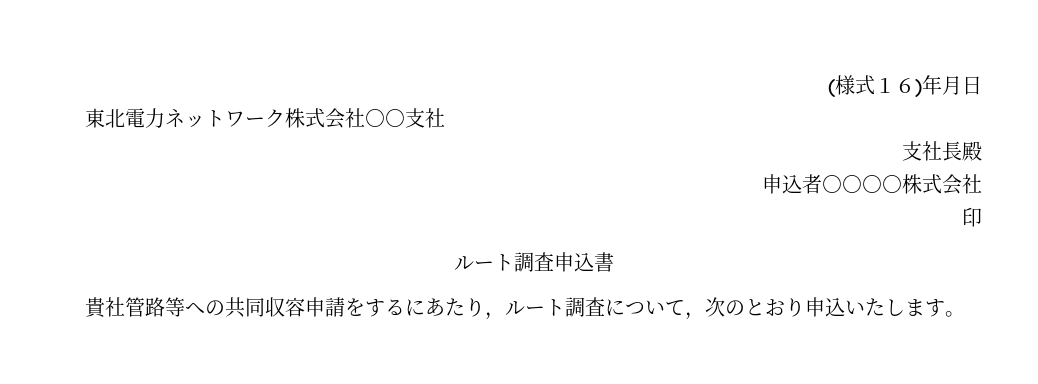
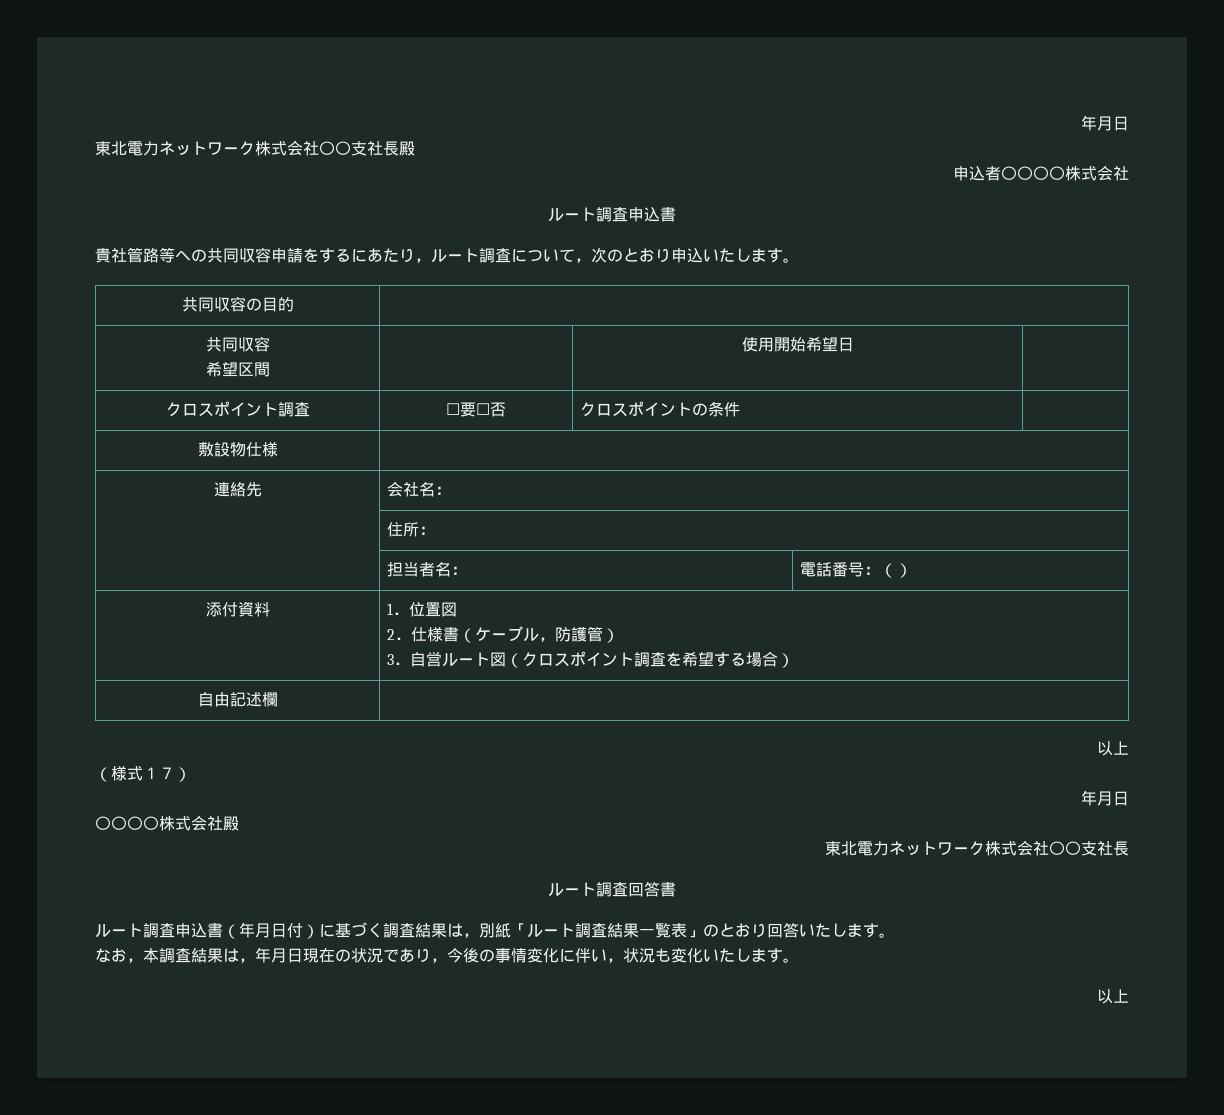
[828,75,922,97] (様式１６) -> (1081, 123) none
[365,108,445,128] ○○支社 // -> [319,141,351,155] 〇〇
[822,174,982,195] [962,207,982,227] ○○○○株式会社 // 印 -> [1001,165,1129,181] 〇〇〇〇株式会社
(965, 314) none -> [181,296,294,312] [205,336,270,352] [205,361,270,377] [741,336,854,352] [165,401,310,417] [446,402,506,417] [580,401,741,417] [197,441,278,457] [213,482,262,497] [387,481,452,497] [387,522,436,537] [387,562,468,577] [800,562,913,578] [205,601,270,617] [387,602,458,617] [387,626,620,643] [387,651,795,668] [197,692,278,707] [1097,741,1129,756] [95,766,191,782] [1081,790,1129,806] [95,815,239,831] [825,840,1129,856] [548,881,676,897] [95,922,895,939] [95,947,799,963] [1097,989,1129,1004] // 共同収容の目的 | // 共同収容 // 希望区間 | | 使用開始希望日 | // クロスポイント調査 | ☐要☐否 | クロスポイントの条件 | // 敷設物仕様 | // 連絡先 | 会社名： // | 住所： // | 担当者名： | 電話番号：（） // 添付資料 | 1．位置図 // 2．仕様書（ケーブル，防護管） // 3．自営ルート図（クロスポイント調査を希望する場合） // 自由記述欄 | // 以上 // （様式１７） // 年月日 // 〇〇〇〇株式会社殿 // 東北電力ネットワーク株式会社〇〇支社長 // ルート調査回答書 // ルート調査申込書（年月日付）に基づく調査結果は，別紙「ルート調査結果一覧表」のとおり回答いたします。 // なお，本調査結果は，年月日現在の状況であり，今後の事情変化に伴い，状況も変化いたします。 // 以上

